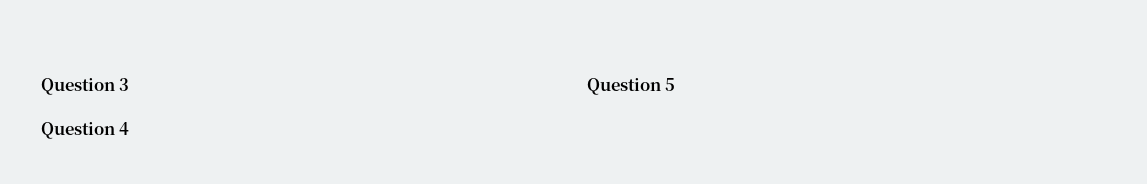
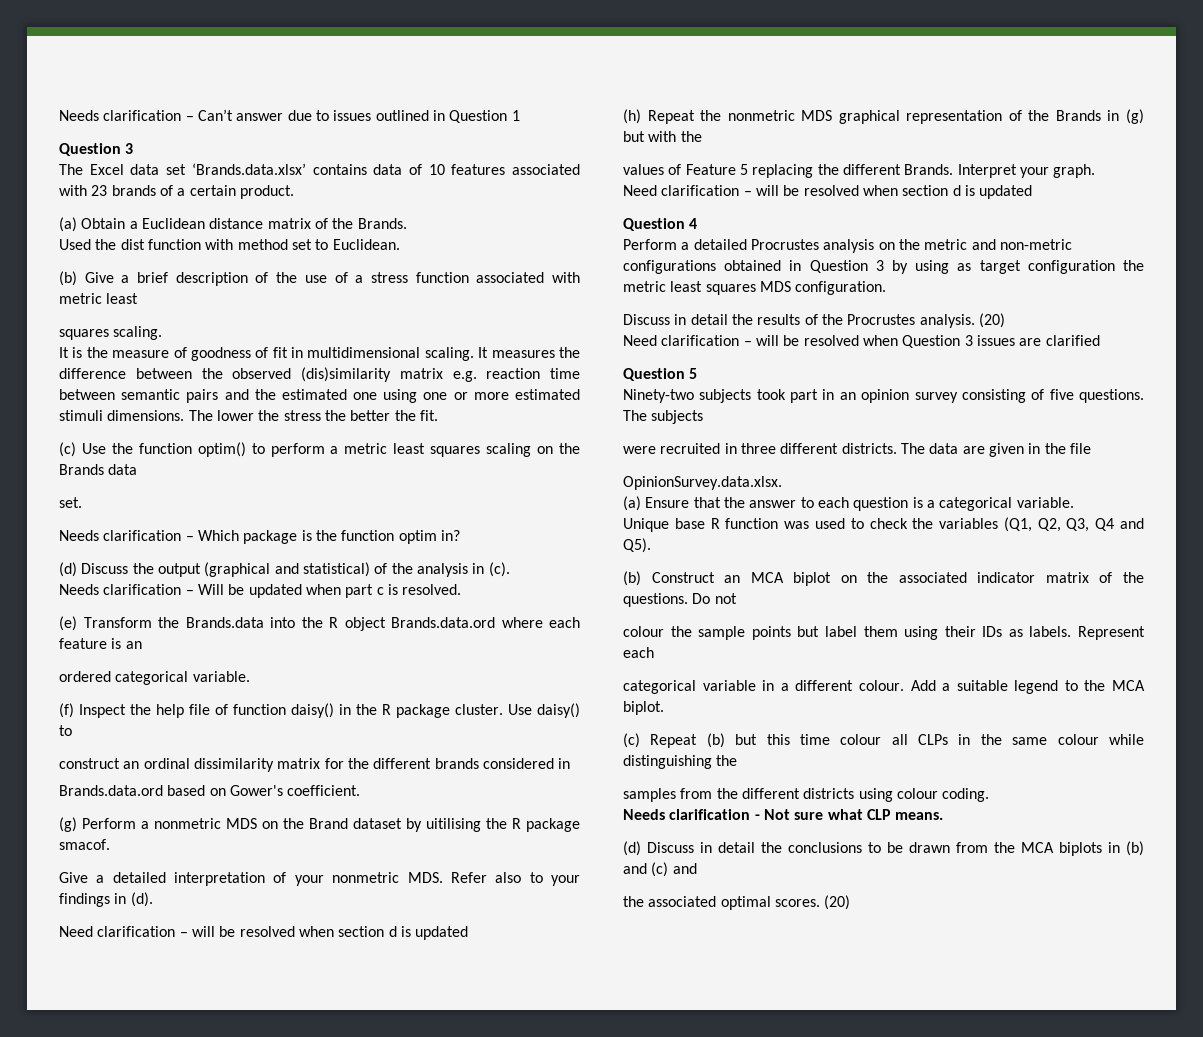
[41,78,130,95] [41,122,130,139] [587,78,676,95] Question 3 // Question 4 // Question 5 -> [59,109,520,123] [59,143,134,156] [59,163,580,175] [59,185,294,199] [59,217,407,232] [59,239,400,250] [59,271,580,286] [59,293,139,304] [59,326,163,340] [59,347,581,361] [59,367,580,382] [59,389,580,403] [59,410,438,421] [59,442,580,457] [59,464,138,475] [59,497,82,508] [59,530,460,544] [59,562,510,577] [59,584,462,598] [59,616,580,631] [59,638,142,649] [59,671,250,685] [59,703,580,718] [59,725,72,736] [59,758,571,772] [59,785,361,796] [59,817,580,832] [59,839,110,850] [59,872,581,886] [59,892,153,907] [59,926,469,940] [623,109,1144,124] [623,131,702,142] [623,164,1096,178] [623,185,1033,199] [623,218,698,231] [623,239,1072,253] [623,260,1144,274] [623,281,887,295] [623,313,1005,328] [623,335,1100,348] [623,368,698,381] [623,389,1144,403] [623,410,704,424] [623,443,1091,457] [623,476,782,490] [623,496,1074,511] [623,517,1144,532] [623,538,651,553] [623,571,1144,586] [623,593,737,607] [623,626,1145,640] [623,647,654,658] [623,680,1145,694] [623,701,664,715] [623,733,1144,748] [623,755,738,769] [623,788,990,802] [623,809,944,820] [623,841,1144,856] [623,862,697,877] [623,895,851,910] Needs clarification – Can’t answer due to issues outlined in Question 1 // Question 3 // The Excel data set ‘Brands.data.xlsx’ contains data of 10 features associated with 23 brands of a certain product. // (a) Obtain a Euclidean distance matrix of the Brands. // Used the dist function with method set to Euclidean. // (b) Give a brief description of the use of a stress function associated with metric least // squares scaling. // It is the measure of goodness of fit in multidimensional scaling. It measures the difference between the observed (dis)similarity matrix e.g. reaction time between semantic pairs and the estimated one using one or more estimated stimuli dimensions. The lower the stress the better the fit. // (c) Use the function optim() to perform a metric least squares scaling on the Brands data // set. // Needs clarification – Which package is the function optim in? // (d) Discuss the output (graphical and statistical) of the analysis in (c). // Needs clarification – Will be updated when part c is resolved. // (e) Transform the Brands.data into the R object Brands.data.ord where each feature is an // ordered categorical variable. // (f) Inspect the help file of function daisy() in the R package cluster. Use daisy() to // construct an ordinal dissimilarity matrix for the different brands considered in // Brands.data.ord based on Gower's coefficient. // (g) Perform a nonmetric MDS on the Brand dataset by uitilising the R package smacof. // Give a detailed interpretation of your nonmetric MDS. Refer also to your findings in (d). // Need clarification – will be resolved when section d is updated // (h) Repeat the nonmetric MDS graphical representation of the Brands in (g) but with the // values of Feature 5 replacing the different Brands. Interpret your graph. // Need clarification – will be resolved when section d is updated // Question 4 // Perform a detailed Procrustes analysis on the metric and non-metric configurations obtained in Question 3 by using as target configuration the metric least squares MDS configuration. // Discuss in detail the results of the Procrustes analysis. (20) // Need clarification – will be resolved when Question 3 issues are clarified // Question 5 // Ninety-two subjects took part in an opinion survey consisting of five questions. The subjects // were recruited in three different districts. The data are given in the file // OpinionSurvey.data.xlsx. // (a) Ensure that the answer to each question is a categorical variable. // Unique base R function was used to check the variables (Q1, Q2, Q3, Q4 and Q5). // (b) Construct an MCA biplot on the associated indicator matrix of the questions. Do not // colour the sample points but label them using their IDs as labels. Represent each // categorical variable in a different colour. Add a suitable legend to the MCA biplot. // (c) Repeat (b) but this time colour all CLPs in the same colour while distinguishing the // samples from the different districts using colour coding. // Needs clarification - Not sure what CLP means. // (d) Discuss in detail the conclusions to be drawn from the MCA biplots in (b) and (c) and // the associated optimal scores. (20)

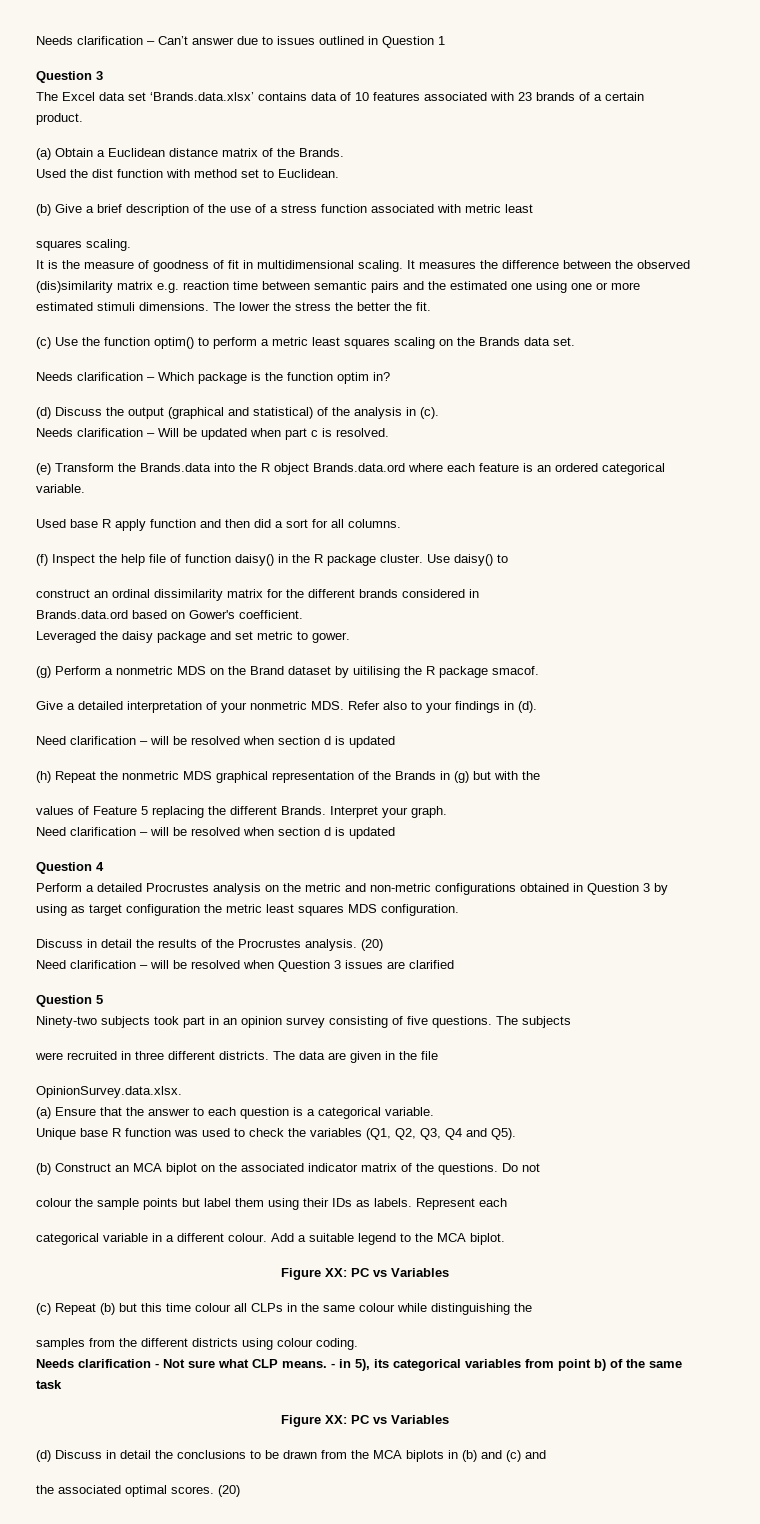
(138, 469) // -> (550, 341) none
(142, 645) // -> (551, 468) none
(250, 676) none -> [36,519,401,531] // Used base R apply function and then did a sort for all columns.
(361, 790) none -> [36,631,350,643] // Leveraged the daisy package and set metric to gower.
(664, 708) none -> [281,1268,449,1280] // Figure XX: PC vs Variables
(944, 816) none -> [331,1359,682,1371] [36,1380,62,1389] [281,1415,449,1427] - in 5), its categorical variables from point b) of the same task // Figure XX: PC vs Variables

